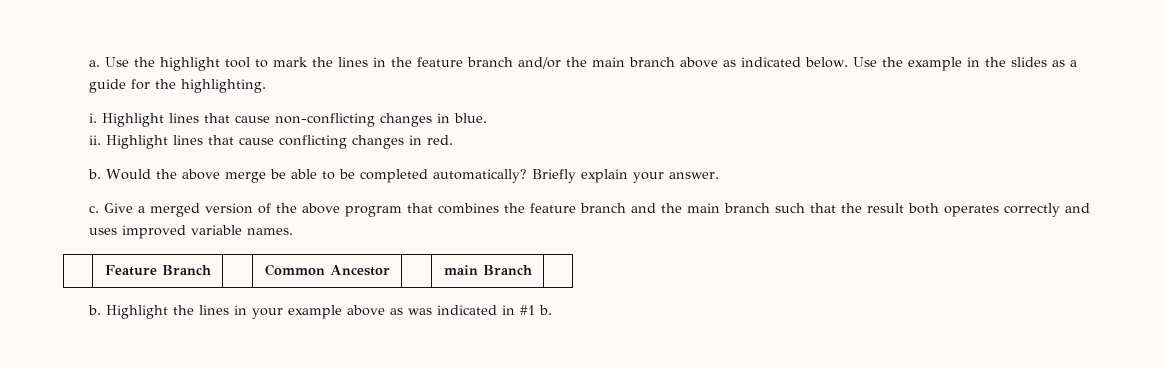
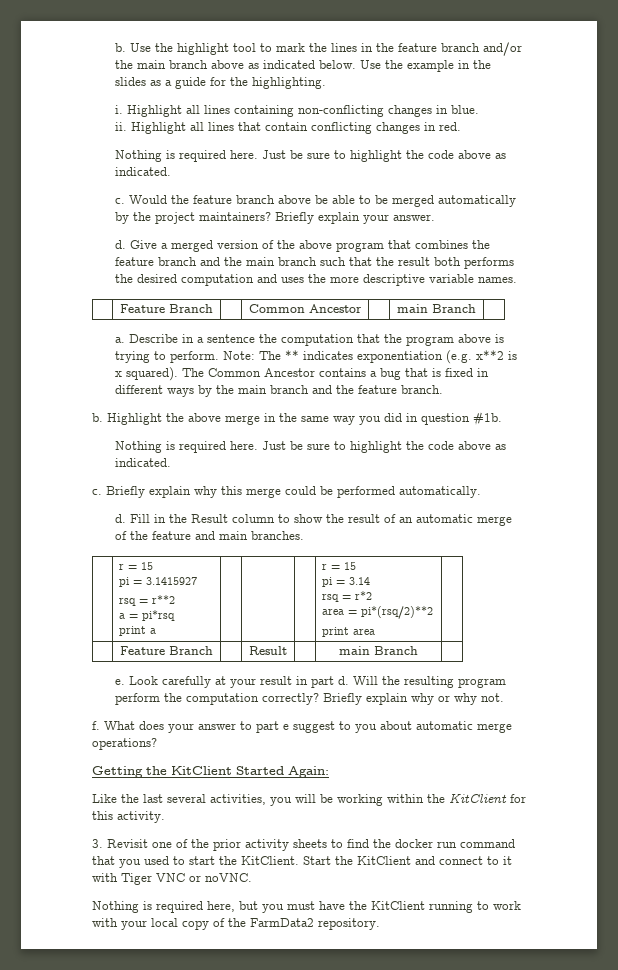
[88,60,100,67] a. -> [115,43,127,52] b.
[168,113,270,123] lines that cause -> [186,105,295,117] all lines containing
[172,135,274,145] lines that cause -> [190,122,309,131] all lines that contain
[87,169,527,183] b. Would the above merge be able to be completed automatically? -> [115,150,507,162] [115,167,172,176] [115,195,517,207] [115,212,272,224] Nothing is required here. Just be sure to highlight the code above as indicated. // c. Would the feature branch above be able to be merged automatically by the project maintainers?
[88,205,99,213] c. -> [115,240,127,249] d.
[943,203,1090,217] [88,225,186,239] operates correctly and uses improved -> [464,257,515,269] [115,274,426,286] performs the desired computation and uses the more descriptive
[87,305,552,319] b. Highlight the lines in your example above as was indicated in #1 b. -> [115,334,505,346] [115,350,518,364] [115,367,490,381] [115,385,444,397] [92,412,502,426] [115,441,507,453] [115,458,172,467] [92,486,481,498] [115,514,513,526] [115,531,305,540] [119,562,154,570] [119,577,198,587] [119,595,176,606] [119,610,176,621] [119,626,157,636] [322,562,357,570] [322,577,371,587] [322,591,373,602] [322,606,434,619] [322,627,376,637] [120,646,213,655] [249,646,287,655] [339,646,418,655] [115,676,507,688] [115,693,505,705] [92,721,512,733] [92,738,157,750] [92,766,329,778] [92,793,526,806] [92,811,165,823] [92,839,515,851] [92,856,512,868] [92,873,252,885] [92,901,521,913] [92,918,380,930] a. Describe in a sentence the computation that the program above is trying to perform. Note: The ** indicates exponentiation (e.g. x**2 is x squared). The Common Ancestor contains a bug that is fixed in different ways by the main branch and the feature branch. // b. Highlight the above merge in the same way you did in question #1b. // Nothing is required here. Just be sure to highlight the code above as indicated. // c. Briefly explain why this merge could be performed automatically. // d. Fill in the Result column to show the result of an automatic merge of the feature and main branches. // | r = 15 // pi = 3.1415927 // rsq = r**2 // a = pi*rsq // print a | | | | r = 15 // pi = 3.14 // rsq = r*2 // area = pi*(rsq/2)**2 // print area | // | Feature Branch | | Result | | main Branch | // e. Look carefully at your result in part d. Will the resulting program perform the computation correctly? Briefly explain why or why not. // f. What does your answer to part e suggest to you about automatic merge operations? // Getting the KitClient Started Again: // Like the last several activities, you will be working within the KitClient for this activity. // 3. Revisit one of the prior activity sheets to find the docker run command that you used to start the KitClient. Start the KitClient and connect to it with Tiger VNC or noVNC. // Nothing is required here, but you must have the KitClient running to work with your local copy of the FarmData2 repository.

